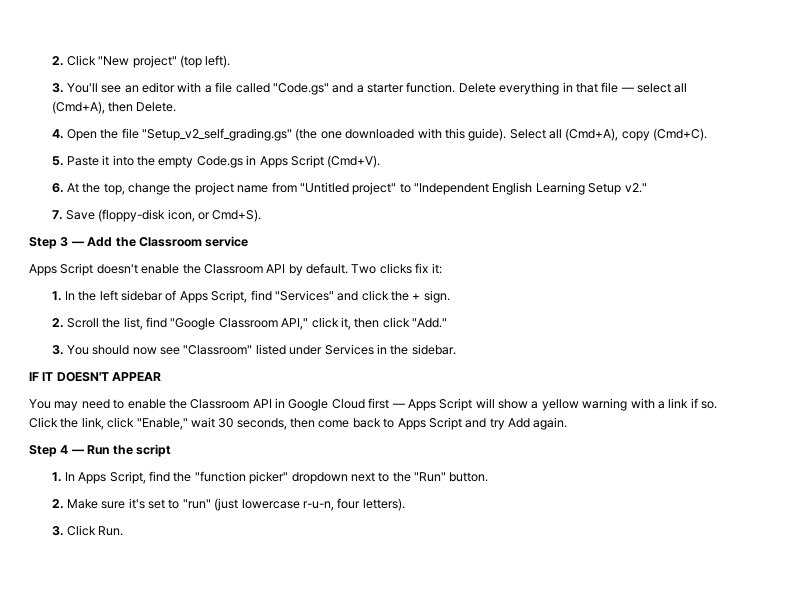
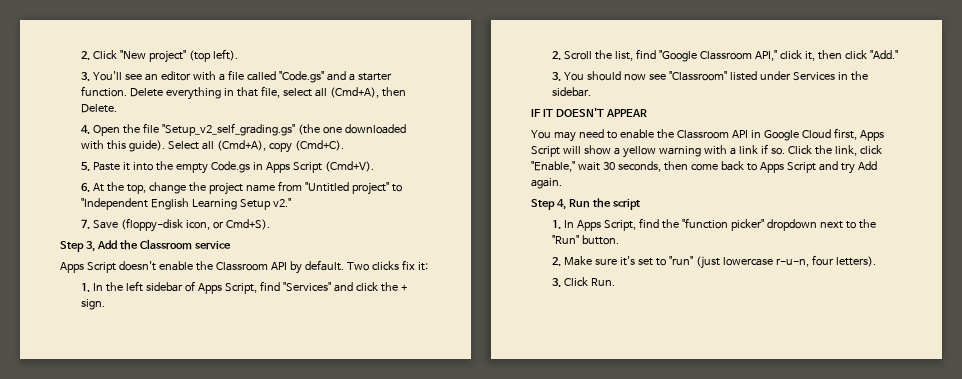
[601,82,635,93] file — -> [260,86,280,98] file,
[60,237,85,247] 3 — -> [85,241,95,252] 3,
[368,398,406,409] first — -> [833,128,857,140] first,
[60,445,85,454] 4 — -> [556,199,566,210] 4,

